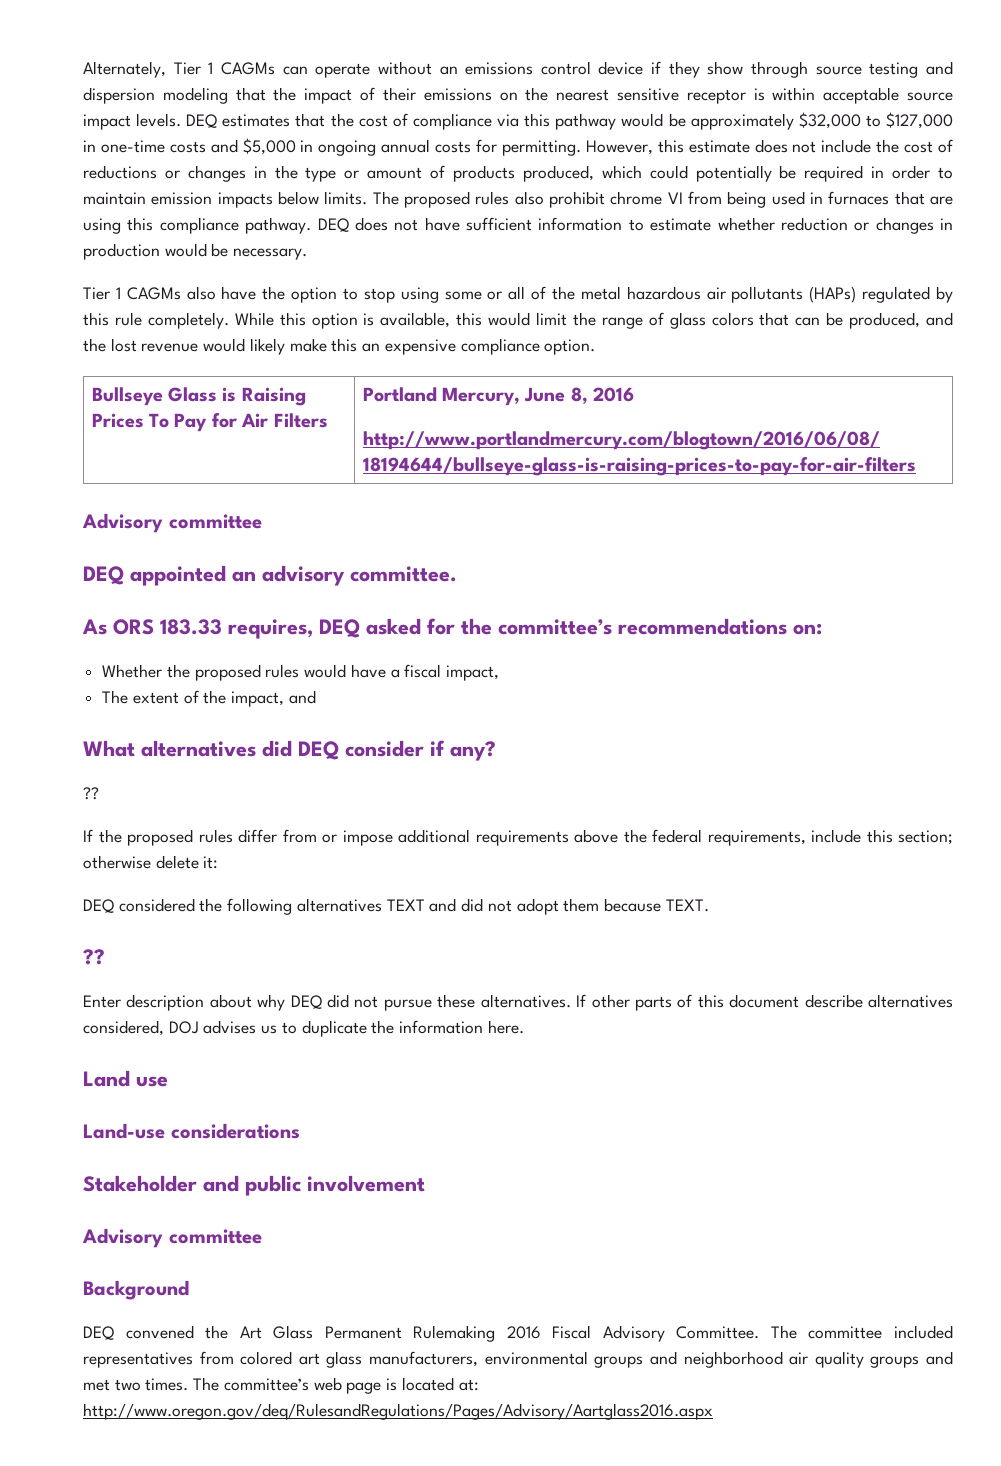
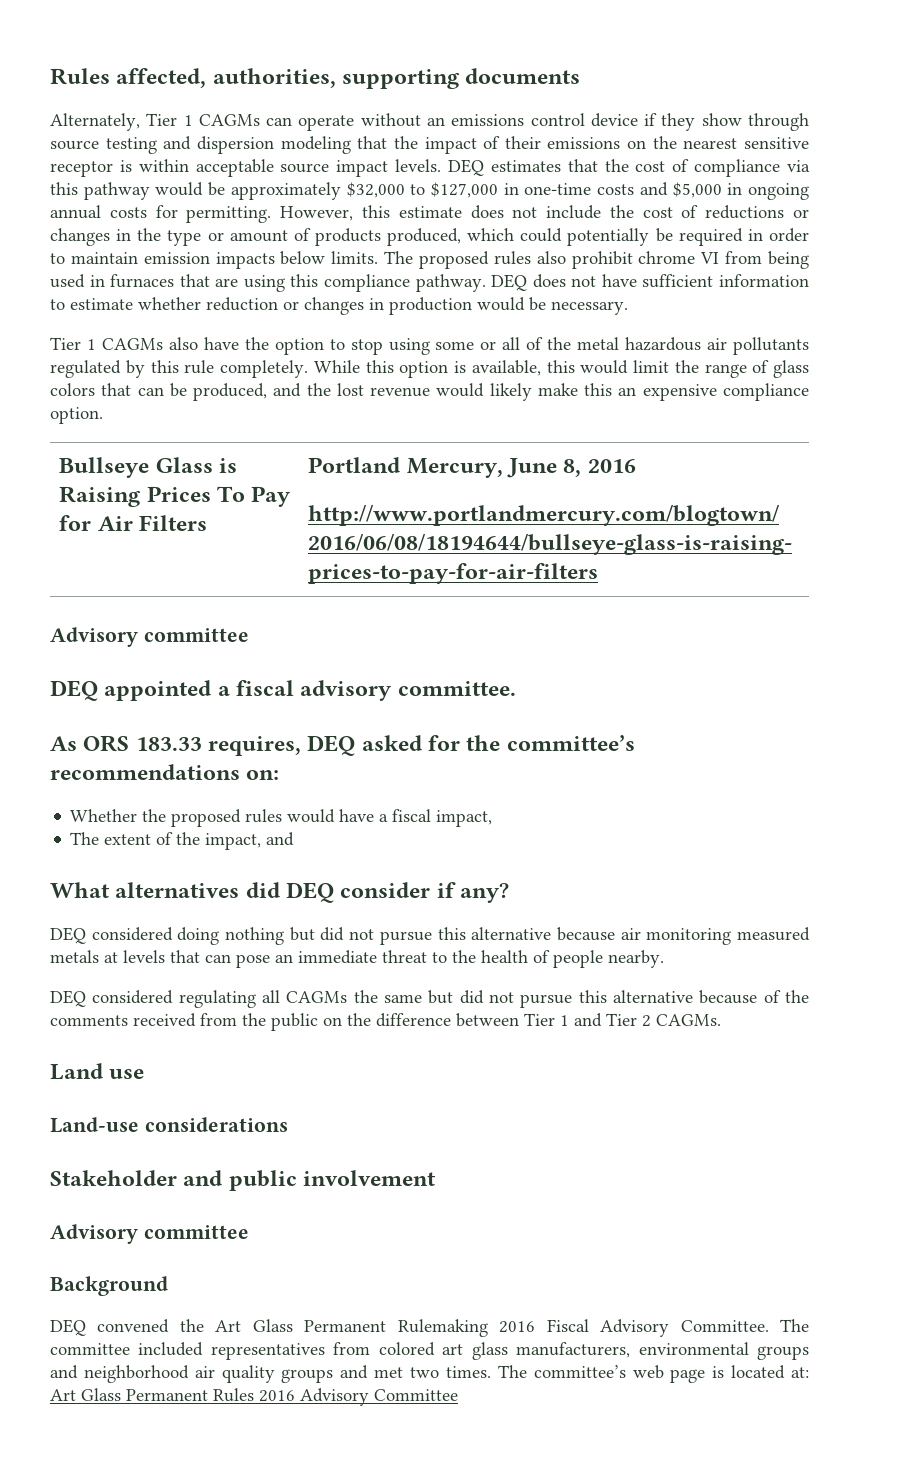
(83, 69) none -> [50,68,581,89] Rules affected, authorities, supporting documents //
[809,286,857,303] (HAPs) -> (810, 346) none
[232,571,256,582] an -> [217,680,295,696] a fiscal
[83,787,99,800] [83,829,953,846] [83,855,219,869] [83,898,709,915] [83,949,105,965] [83,994,953,1011] [83,1020,524,1037] ?? // If the proposed rules differ from or impose additional requirements above the federal requirements, include this section; otherwise delete it: // DEQ considered the following alternatives TEXT and did not adopt them because TEXT. // ?? // Enter description about why DEQ did not pursue these alternatives. If other parts of this document describe alternatives considered, DOJ advises us to duplicate the information here. -> [50,927,810,945] [50,950,664,968] [50,990,810,1008] [50,1013,721,1031] DEQ considered doing nothing but did not pursue this alternative because air monitoring measured metals at levels that can pose an immediate threat to the health of people nearby. // DEQ considered regulating all CAGMs the same but did not pursue this alternative because of the comments received from the public on the difference between Tier 1 and Tier 2 CAGMs.
[83,1403,713,1420] http://www.oregon.gov/deq/RulesandRegulations/Pages/Advisory/Aartglass2016.aspx -> [50,1388,458,1406] Art Glass Permanent Rules 2016 Advisory Committee

